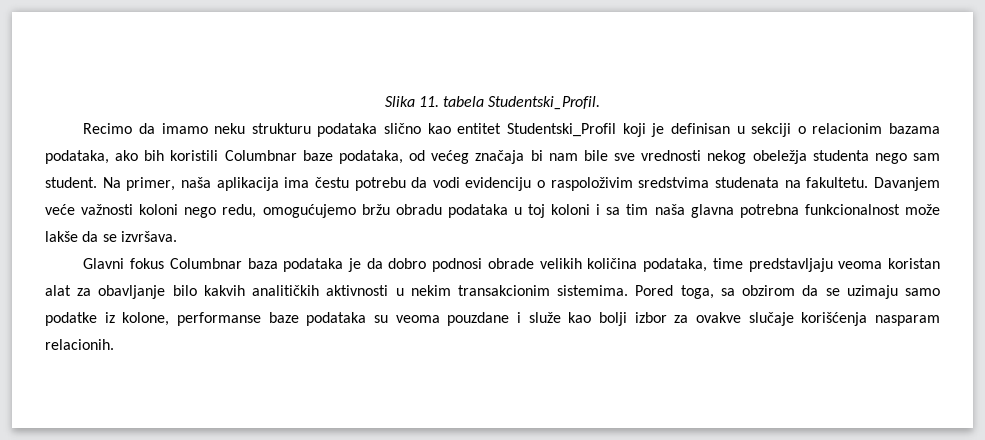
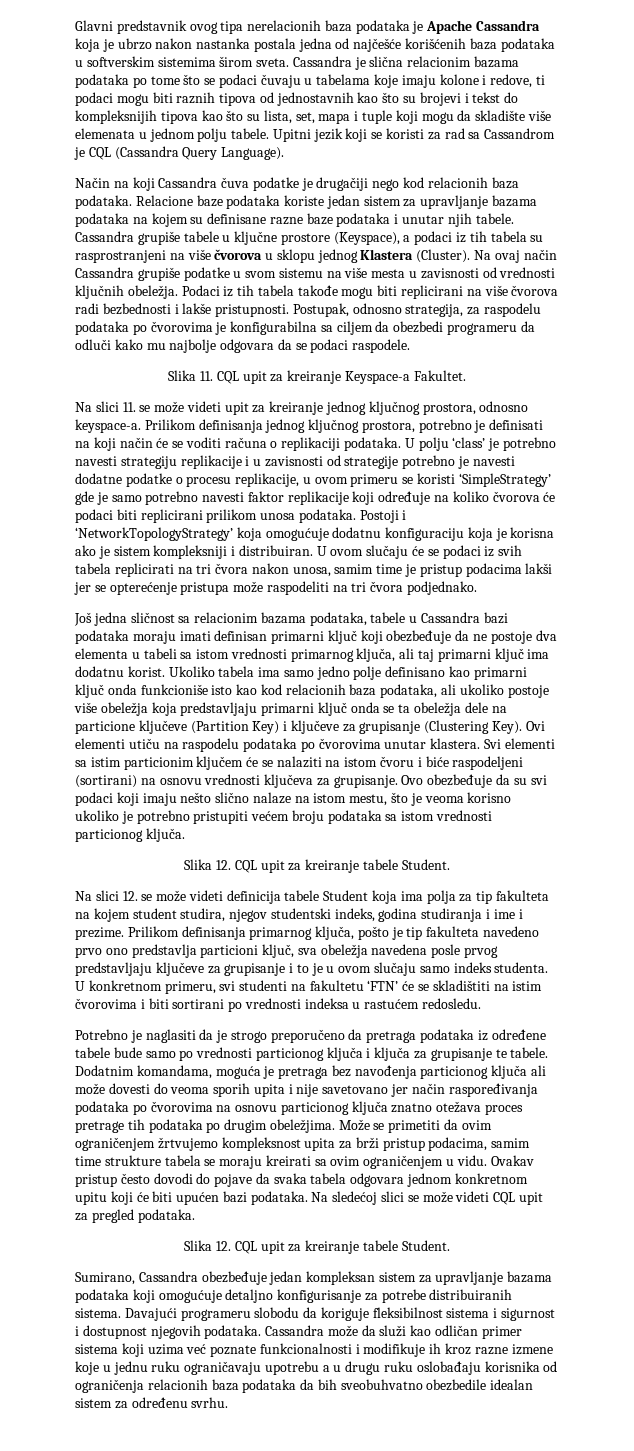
[384,96,601,110] [83,123,940,137] [45,150,940,164] [45,177,940,191] [45,204,941,218] [45,231,177,242] [83,258,941,272] [45,285,940,299] [45,312,940,326] [45,339,114,350] Slika 11. tabela Studentski_Profil. // Recimo da imamo neku strukturu podataka slično kao entitet Studentski_Profil koji je definisan u sekciji o relacionim bazama podataka, ako bih koristili Columbnar baze podataka, od većeg značaja bi nam bile sve vrednosti nekog obeležja studenta nego sam student. Na primer, naša aplikacija ima čestu potrebu da vodi evidenciju o raspoloživim sredstvima studenata na fakultetu. Davanjem veće važnosti koloni nego redu, omogućujemo bržu obradu podataka u toj koloni i sa tim naša glavna potrebna funkcionalnost može lakše da se izvršava. // Glavni fokus Columbnar baza podataka je da dobro podnosi obrade velikih količina podataka, time predstavljaju veoma koristan alat za obavljanje bilo kakvih analitičkih aktivnosti u nekim transakcionim sistemima. Pored toga, sa obzirom da se uzimaju samo podatke iz kolone, performanse baze podataka su veoma pouzdane i služe kao bolji izbor za ovakve slučaje korišćenja nasparam relacionih. -> [75,20,541,34] [75,38,555,52] [75,56,520,70] [75,74,545,88] [75,92,519,106] [75,110,551,124] [75,128,556,142] [74,146,285,160] [75,177,519,191] [75,195,538,209] [75,213,514,227] [75,231,544,245] [75,249,557,263] [75,267,556,281] [75,285,559,299] [75,303,542,317] [75,321,535,335] [75,339,411,353] [168,370,466,384] [75,401,529,415] [75,419,544,433] [75,437,556,451] [75,455,515,469] [75,473,551,487] [75,491,556,505] [75,509,407,523] [75,527,555,541] [75,545,523,559] [75,563,553,577] [74,581,478,595] [74,612,508,626] [75,630,557,644] [75,648,550,662] [75,666,527,680] [75,684,549,698] [74,702,507,716] [75,720,545,734] [75,738,555,752] [75,756,524,770] [75,774,547,788] [75,792,512,806] [75,810,493,824] [75,828,185,842] [184,859,450,873] [75,890,549,904] [75,908,523,922] [75,926,540,940] [75,944,499,958] [75,962,549,976] [75,980,543,994] [75,998,482,1012] [75,1029,546,1043] [75,1047,549,1061] [75,1065,547,1079] [75,1083,538,1097] [75,1101,524,1115] [75,1119,492,1133] [75,1137,531,1151] [75,1155,534,1169] [75,1173,528,1187] [75,1191,543,1205] [75,1209,195,1223] [184,1240,450,1254] [75,1271,553,1285] [75,1289,513,1303] [75,1307,556,1321] [75,1325,522,1339] [75,1343,553,1357] [75,1361,558,1375] [75,1379,534,1393] [75,1397,229,1409] Glavni predstavnik ovog tipa nerelacionih baza podataka je Apache Cassandra koja je ubrzo nakon nastanka postala jedna od najčešće korišćenih baza podataka u softverskim sistemima širom sveta. Cassandra je slična relacionim bazama podataka po tome što se podaci čuvaju u tabelama koje imaju kolone i redove, ti podaci mogu biti raznih tipova od jednostavnih kao što su brojevi i tekst do kompleksnijih tipova kao što su lista, set, mapa i tuple koji mogu da skladište više elemenata u jednom polju tabele. Upitni jezik koji se koristi za rad sa Cassandrom je CQL (Cassandra Query Language). // Način na koji Cassandra čuva podatke je drugačiji nego kod relacionih baza podataka. Relacione baze podataka koriste jedan sistem za upravljanje bazama podataka na kojem su definisane razne baze podataka i unutar njih tabele. Cassandra grupiše tabele u ključne prostore (Keyspace), a podaci iz tih tabela su rasprostranjeni na više čvorova u sklopu jednog Klastera (Cluster). Na ovaj način Cassandra grupiše podatke u svom sistemu na više mesta u zavisnosti od vrednosti ključnih obeležja. Podaci iz tih tabela takođe mogu biti replicirani na više čvorova radi bezbednosti i lakše pristupnosti. Postupak, odnosno strategija, za raspodelu podataka po čvorovima je konfigurabilna sa ciljem da obezbedi programeru da odluči kako mu najbolje odgovara da se podaci raspodele. // Slika 11. CQL upit za kreiranje Keyspace-a Fakultet. // Na slici 11. se može videti upit za kreiranje jednog ključnog prostora, odnosno keyspace-a. Prilikom definisanja jednog ključnog prostora, potrebno je definisati na koji način će se voditi računa o replikaciji podataka. U polju ‘class’ je potrebno navesti strategiju replikacije i u zavisnosti od strategije potrebno je navesti dodatne podatke o procesu replikacije, u ovom primeru se koristi ‘SimpleStrategy’ gde je samo potrebno navesti faktor replikacije koji određuje na koliko čvorova će podaci biti replicirani prilikom unosa podataka. Postoji i ‘NetworkTopologyStrategy’ koja omogućuje dodatnu konfiguraciju koja je korisna ako je sistem kompleksniji i distribuiran. U ovom slučaju će se podaci iz svih tabela replicirati na tri čvora nakon unosa, samim time je pristup podacima lakši jer se opterećenje pristupa može raspodeliti na tri čvora podjednako. // Još jedna sličnost sa relacionim bazama podataka, tabele u Cassandra bazi podataka moraju imati definisan primarni ključ koji obezbeđuje da ne postoje dva elementa u tabeli sa istom vrednosti primarnog ključa, ali taj primarni ključ ima dodatnu korist. Ukoliko tabela ima samo jedno polje definisano kao primarni ključ onda funkcioniše isto kao kod relacionih baza podataka, ali ukoliko postoje više obeležja koja predstavljaju primarni ključ onda se ta obeležja dele na particione ključeve (Partition Key) i ključeve za grupisanje (Clustering Key). Ovi elementi utiču na raspodelu podataka po čvorovima unutar klastera. Svi elementi sa istim particionim ključem će se nalaziti na istom čvoru i biće raspodeljeni (sortirani) na osnovu vrednosti ključeva za grupisanje. Ovo obezbeđuje da su svi podaci koji imaju nešto slično nalaze na istom mestu, što je veoma korisno ukoliko je potrebno pristupiti većem broju podataka sa istom vrednosti particionog ključa. // Slika 12. CQL upit za kreiranje tabele Student. // Na slici 12. se može videti definicija tabele Student koja ima polja za tip fakulteta na kojem student studira, njegov studentski indeks, godina studiranja i ime i prezime. Prilikom definisanja primarnog ključa, pošto je tip fakulteta navedeno prvo ono predstavlja particioni ključ, sva obeležja navedena posle prvog predstavljaju ključeve za grupisanje i to je u ovom slučaju samo indeks studenta. U konkretnom primeru, svi studenti na fakultetu ‘FTN’ će se skladištiti na istim čvorovima i biti sortirani po vrednosti indeksa u rastućem redosledu. // Potrebno je naglasiti da je strogo preporučeno da pretraga podataka iz određene tabele bude samo po vrednosti particionog ključa i ključa za grupisanje te tabele. Dodatnim komandama, moguća je pretraga bez navođenja particionog ključa ali može dovesti do veoma sporih upita i nije savetovano jer način raspoređivanja podataka po čvorovima na osnovu particionog ključa znatno otežava proces pretrage tih podataka po drugim obeležjima. Može se primetiti da ovim ograničenjem žrtvujemo kompleksnost upita za brži pristup podacima, samim time strukture tabela se moraju kreirati sa ovim ograničenjem u vidu. Ovakav pristup često dovodi do pojave da svaka tabela odgovara jednom konkretnom upitu koji će biti upućen bazi podataka. Na sledećoj slici se može videti CQL upit za pregled podataka. // Slika 12. CQL upit za kreiranje tabele Student. // Sumirano, Cassandra obezbeđuje jedan kompleksan sistem za upravljanje bazama podataka koji omogućuje detaljno konfigurisanje za potrebe distribuiranih sistema. Davajući programeru slobodu da koriguje fleksibilnost sistema i sigurnost i dostupnost njegovih podataka. Cassandra može da služi kao odličan primer sistema koji uzima već poznate funkcionalnosti i modifikuje ih kroz razne izmene koje u jednu ruku ograničavaju upotrebu a u drugu ruku oslobađaju korisnika od ograničenja relacionih baza podataka da bih sveobuhvatno obezbedile idealan sistem za određenu svrhu.

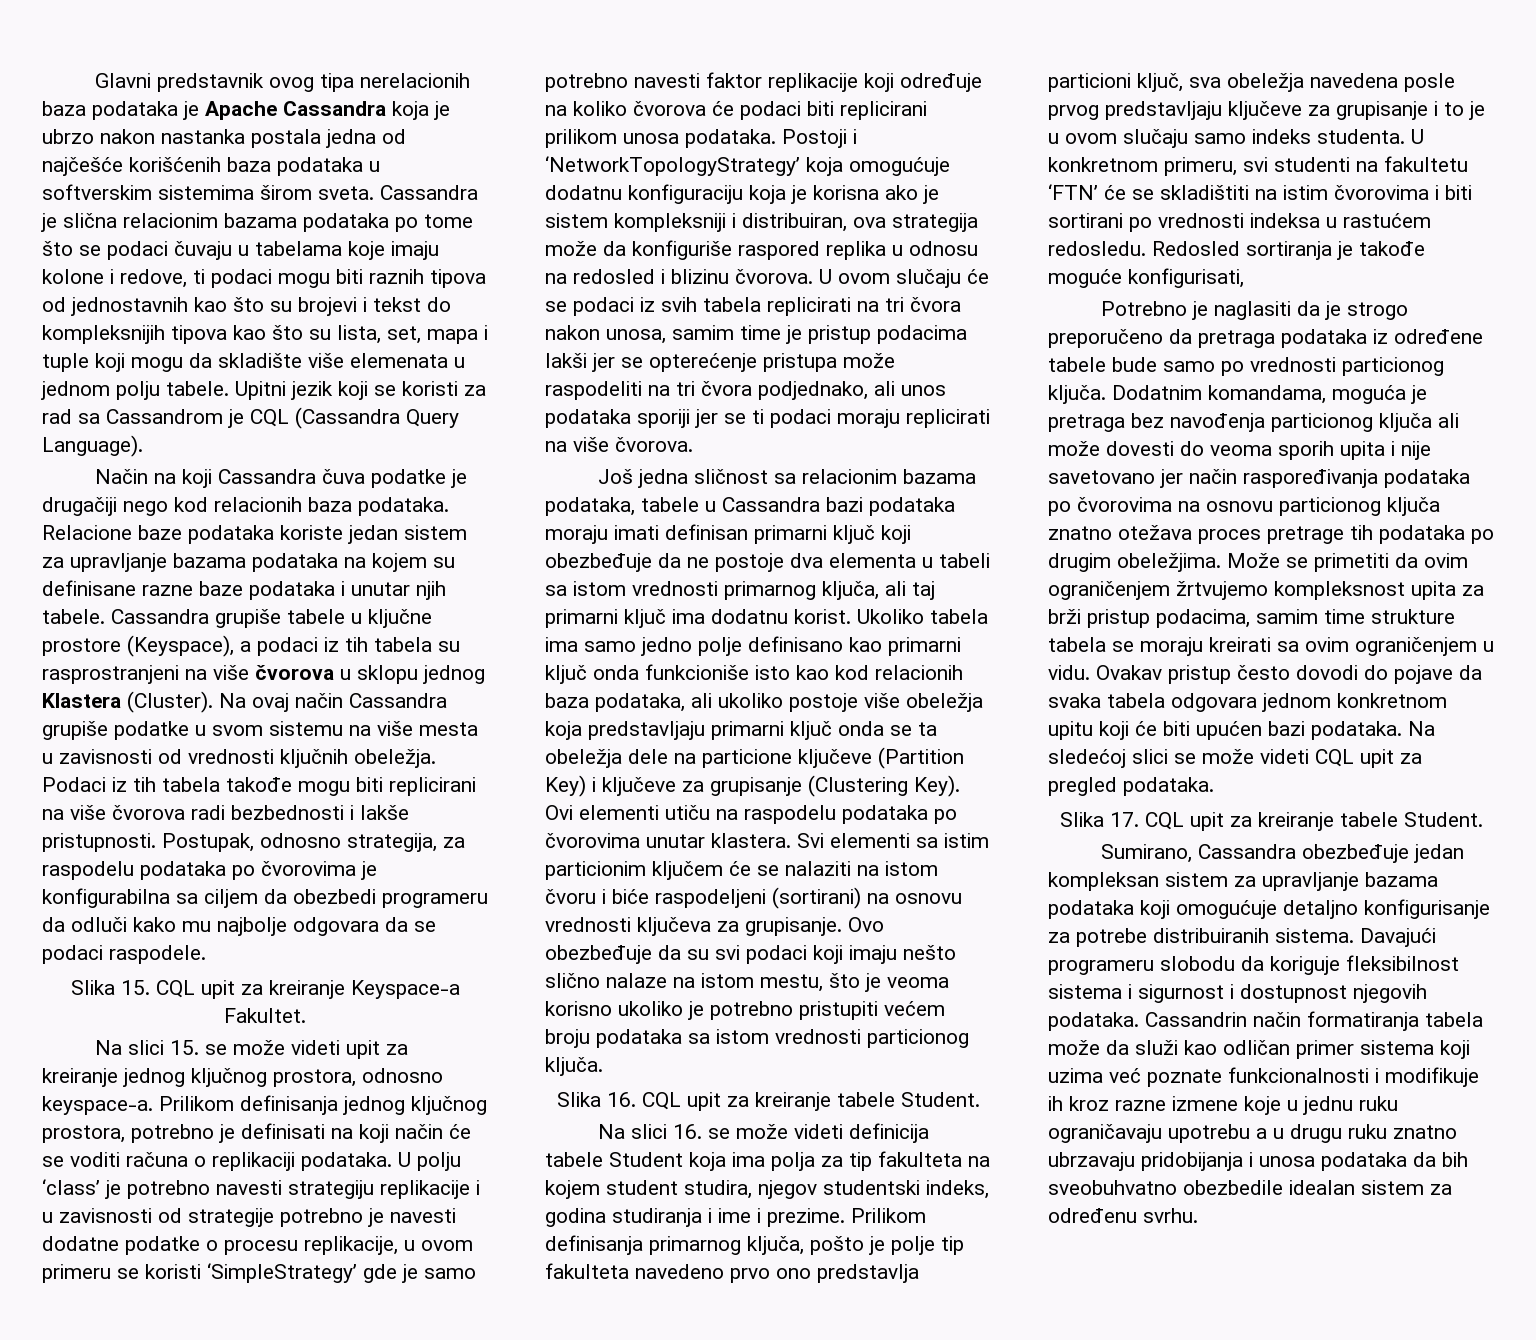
[200,371,214,381] 11. -> [120,980,150,995] 15.
[122,402,136,412] 11. -> [169,1040,199,1055] 15.
[238,545,313,556] distribuiran. -> [742,213,978,232] [545,240,978,260] [545,269,813,284] distribuiran, ova strategija može da konfiguriše raspored replika u odnosu na redosled i blizinu čvorova.
[407,581,478,595] podjednako. -> [758,381,946,400] [545,409,990,428] [545,437,693,452] podjednako, ali unos podataka sporiji jer se ti podaci moraju replicirati na više čvorova.
[216,860,232,870] 12. -> [606,1092,636,1107] 16.
[122,891,138,901] 12. -> [672,1124,702,1139] 16.
(403, 933) none -> [891,1236,935,1255] polje
(482, 1003) none -> [1152,241,1425,260] [1048,268,1244,288] Redosled sortiranja je takođe moguće konfigurisati,
[326,1047,549,1061] ključa i ključa za grupisanje te tabele. -> [1048,385,1106,404] ključa.
[216,1241,232,1251] 12. -> [1109,812,1139,827] 17.
[265,1325,325,1336] Cassandra -> [1145,1011,1483,1031] Cassandrin način formatiranja tabela
[416,1361,558,1375] [75,1379,239,1393] oslobađaju korisnika od ograničenja relacionih baza -> [1393,1125,1457,1139] [1048,1152,1315,1171] znatno ubrzavaju pridobijanja i unosa

